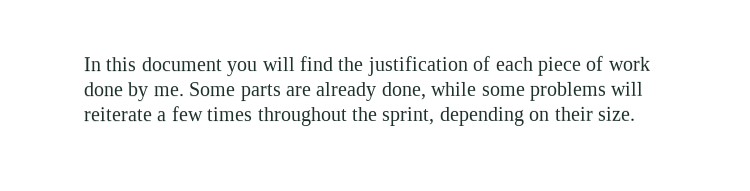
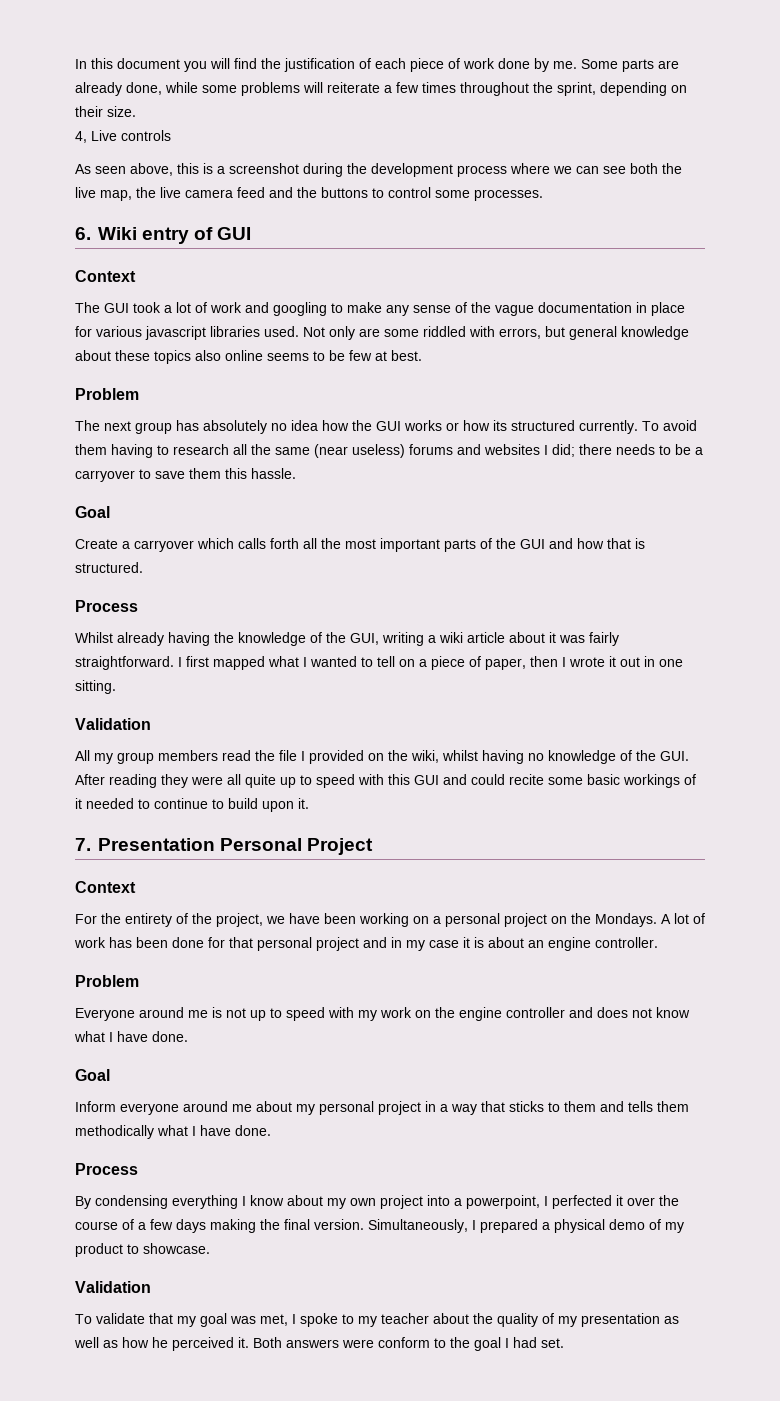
(636, 113) none -> [75,130,171,143] [75,163,682,177] [75,187,543,201] [75,227,252,244] [75,270,136,282] [75,302,685,316] [75,326,689,340] [75,350,422,364] [75,388,139,400] [75,420,697,434] [75,444,703,458] [75,468,296,482] [75,506,110,518] [75,538,645,552] [75,562,143,573] [75,600,138,612] [75,632,619,646] [75,656,683,670] [75,680,116,694] [75,718,151,730] [75,750,689,764] [75,774,696,788] [75,798,309,812] [75,838,374,855] [75,881,136,893] [75,913,705,927] [74,937,658,951] [75,975,139,987] [75,1007,690,1021] [74,1031,188,1042] [75,1069,110,1081] [75,1101,689,1115] [75,1125,271,1139] [75,1163,138,1175] [75,1195,679,1209] [75,1219,684,1233] [75,1243,210,1257] [75,1281,151,1293] [75,1313,679,1327] [74,1337,564,1351] // 4, Live controls // As seen above, this is a screenshot during the development process where we can see both the live map, the live camera feed and the buttons to control some processes. // 6. Wiki entry of GUI // Context // The GUI took a lot of work and googling to make any sense of the vague documentation in place for various javascript libraries used. Not only are some riddled with errors, but general knowledge about these topics also online seems to be few at best. // Problem // The next group has absolutely no idea how the GUI works or how its structured currently. To avoid them having to research all the same (near useless) forums and websites I did; there needs to be a carryover to save them this hassle. // Goal // Create a carryover which calls forth all the most important parts of the GUI and how that is structured. // Process // Whilst already having the knowledge of the GUI, writing a wiki article about it was fairly straightforward. I first mapped what I wanted to tell on a piece of paper, then I wrote it out in one sitting. // Validation // All my group members read the file I provided on the wiki, whilst having no knowledge of the GUI. After reading they were all quite up to speed with this GUI and could recite some basic workings of it needed to continue to build upon it. // 7. Presentation Personal Project // Context // For the entirety of the project, we have been working on a personal project on the Mondays. A lot of work has been done for that personal project and in my case it is about an engine controller. // Problem // Everyone around me is not up to speed with my work on the engine controller and does not know what I have done. // Goal // Inform everyone around me about my personal project in a way that sticks to them and tells them methodically what I have done. // Process // By condensing everything I know about my own project into a powerpoint, I perfected it over the course of a few days making the final version. Simultaneously, I prepared a physical demo of my product to showcase. // Validation // To validate that my goal was met, I spoke to my teacher about the quality of my presentation as well as how he perceived it. Both answers were conform to the goal I had set.

